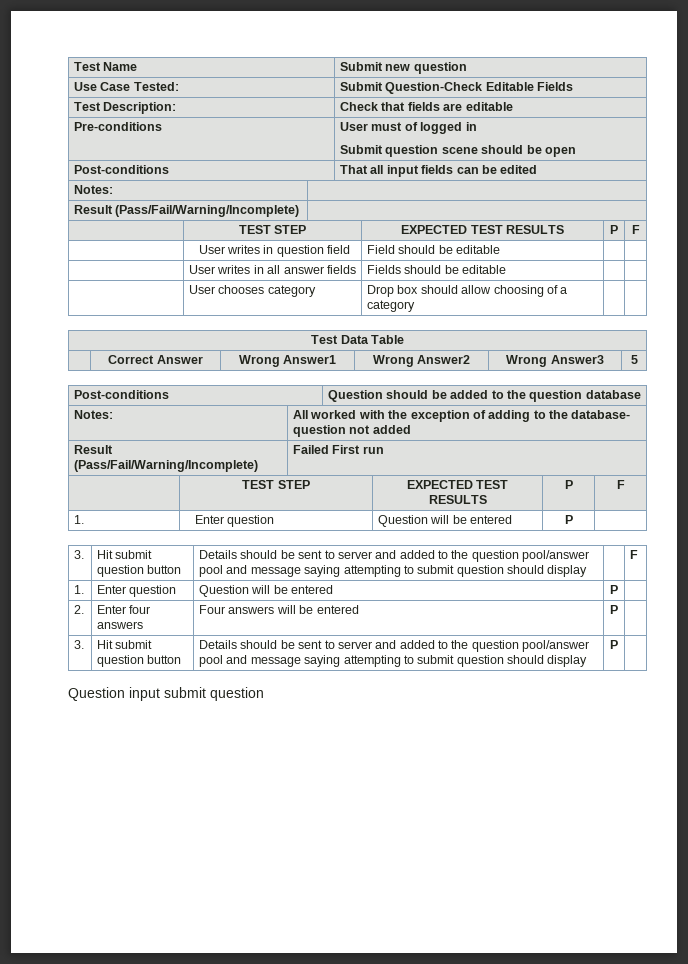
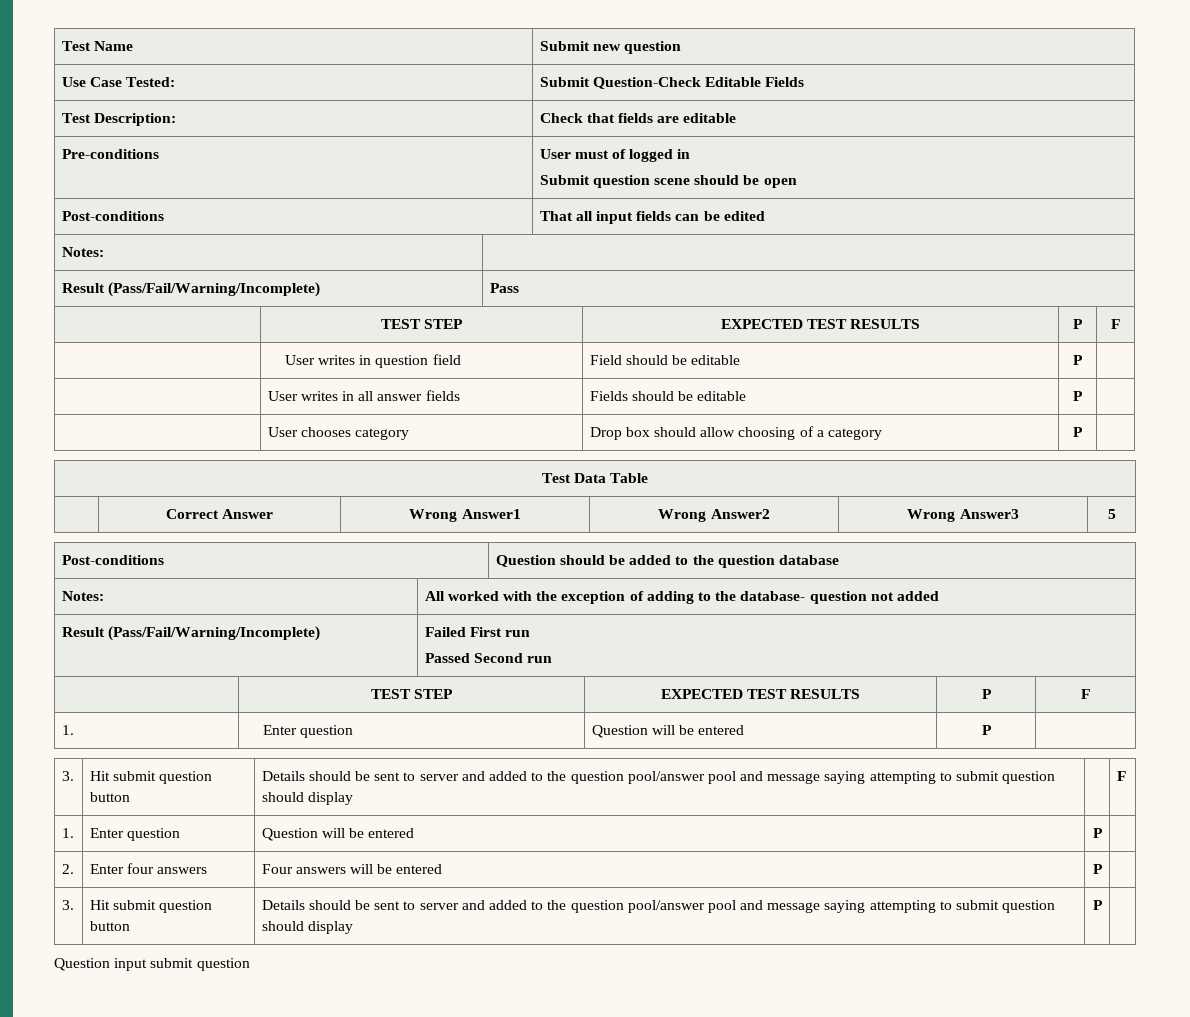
(300, 211) none -> [489,283,519,293] Pass
(501, 249) none -> [1073,355,1083,365] P
(507, 269) none -> [1073,391,1083,401] P
(416, 306) none -> [1073,427,1083,437] P
(384, 450) none -> [424,653,553,663] // Passed Second run

